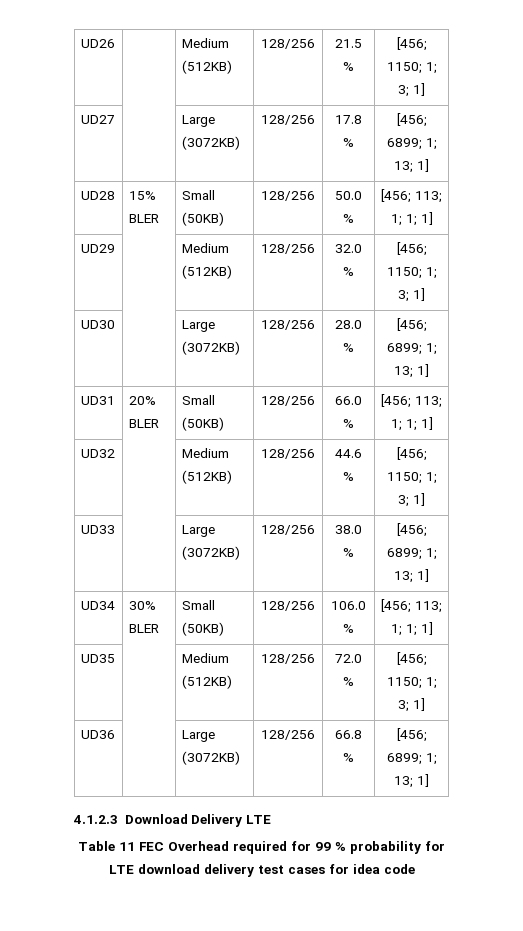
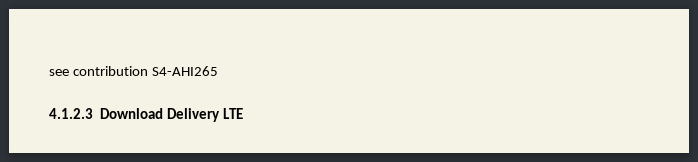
[80,39,115,48] [181,38,229,48] [181,60,232,74] [261,39,315,49] [335,39,362,48] [343,62,354,71] [396,37,427,51] [386,62,437,74] [398,83,425,97] [80,115,115,124] [181,115,215,127] [181,136,240,150] [261,115,315,125] [335,115,362,124] [343,138,354,147] [396,113,427,127] [386,138,437,150] [394,159,429,173] [80,191,115,200] [128,191,156,200] [128,214,159,223] [181,190,215,200] [181,212,224,226] [261,191,315,201] [335,191,362,200] [343,214,354,223] [381,189,442,203] [390,212,433,226] [80,244,115,253] [181,243,229,253] [181,265,232,279] [261,244,315,254] [335,244,362,253] [343,267,354,276] [396,242,427,256] [386,267,437,279] [398,288,425,302] [80,320,115,329] [181,320,215,332] [181,341,240,355] [261,320,315,330] [335,320,362,329] [343,343,354,352] [396,318,427,332] [386,343,437,355] [394,364,429,378] [80,396,115,405] [128,396,156,405] [128,419,159,428] [181,395,215,405] [181,417,224,431] [261,396,315,406] [335,396,362,405] [343,419,354,428] [381,394,442,408] [390,417,433,431] [80,449,115,458] [181,448,229,458] [181,470,232,484] [261,449,315,459] [335,449,362,458] [343,472,354,481] [396,447,427,461] [386,472,437,484] [398,493,425,507] [80,525,115,534] [181,525,215,537] [181,546,240,560] [261,525,315,535] [335,525,362,534] [343,548,354,557] [396,523,427,537] [386,548,437,560] [394,569,429,583] [80,601,115,610] [128,601,156,610] [128,624,159,633] [181,600,215,610] [181,622,224,636] [261,601,315,611] [331,601,366,610] [343,624,354,633] [381,599,442,613] [390,622,433,636] [80,654,115,663] [181,653,229,663] [181,675,232,689] [261,654,315,664] [335,654,362,663] [343,677,354,686] [396,652,427,666] [386,677,437,689] [398,698,425,712] [80,730,115,739] [181,730,215,742] [181,751,240,765] [261,730,315,740] [335,730,362,739] [343,753,354,762] [396,728,427,742] [386,753,437,765] [394,774,429,788] [73,814,272,827] [78,841,445,854] [108,864,415,877] UD26 | | Medium (512KB) | 128/256 | 21.5 % | [456; 1150; 1; 3; 1] // UD27 | | Large (3072KB) | 128/256 | 17.8 % | [456; 6899; 1; 13; 1] // UD28 | 15% BLER | Small (50KB) | 128/256 | 50.0 % | [456; 113; 1; 1; 1] // UD29 | | Medium (512KB) | 128/256 | 32.0 % | [456; 1150; 1; 3; 1] // UD30 | | Large (3072KB) | 128/256 | 28.0 % | [456; 6899; 1; 13; 1] // UD31 | 20% BLER | Small (50KB) | 128/256 | 66.0 % | [456; 113; 1; 1; 1] // UD32 | | Medium (512KB) | 128/256 | 44.6 % | [456; 1150; 1; 3; 1] // UD33 | | Large (3072KB) | 128/256 | 38.0 % | [456; 6899; 1; 13; 1] // UD34 | 30% BLER | Small (50KB) | 128/256 | 106.0 % | [456; 113; 1; 1; 1] // UD35 | | Medium (512KB) | 128/256 | 72.0 % | [456; 1150; 1; 3; 1] // UD36 | | Large (3072KB) | 128/256 | 66.8 % | [456; 6899; 1; 13; 1] // 4.1.2.3 Download Delivery LTE // Table 11 FEC Overhead required for 99 % probability for LTE download delivery test cases for idea code -> [49,66,218,76] [49,108,244,122] see contribution S4-AHI265 // 4.1.2.3 Download Delivery LTE

